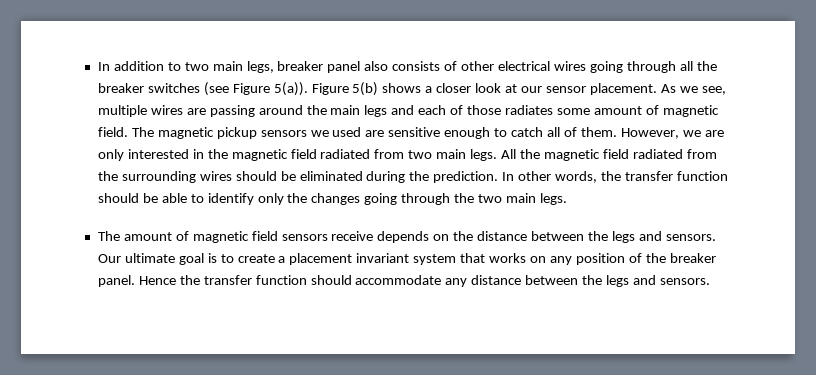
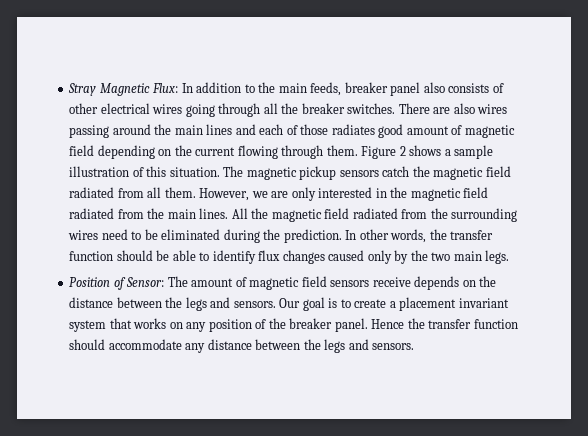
[97,61,274,73] In addition to two main legs, -> [68,82,342,96] Stray Magnetic Flux: In addition to the main feeds,
[147,82,726,96] [97,105,206,117] switches (see Figure 5(a)). Figure 5(b) shows a closer look at our sensor placement. As we see, multiple wires are -> [347,103,508,114] switches. There are also wires
[364,105,388,117] legs -> [206,124,233,135] lines
[556,105,719,117] [97,127,577,139] some amount of magnetic field. The magnetic pickup sensors we used are sensitive enough to catch all of -> [378,124,515,138] [69,145,494,159] [69,166,511,180] [69,187,162,198] good amount of magnetic field depending on the current flowing through them. Figure 2 shows a sample illustration of this situation. The magnetic pickup sensors catch the magnetic field radiated from all
[408,149,498,161] two main legs. -> [147,208,229,219] the main lines.
[235,171,277,181] should -> [101,229,142,240] need to
[257,193,451,205] only the changes going through -> [258,250,409,264] flux changes caused only by
(567, 199) none -> [69,277,165,290] Position of Sensor:
[124,253,175,263] ultimate -> (301, 303) none

